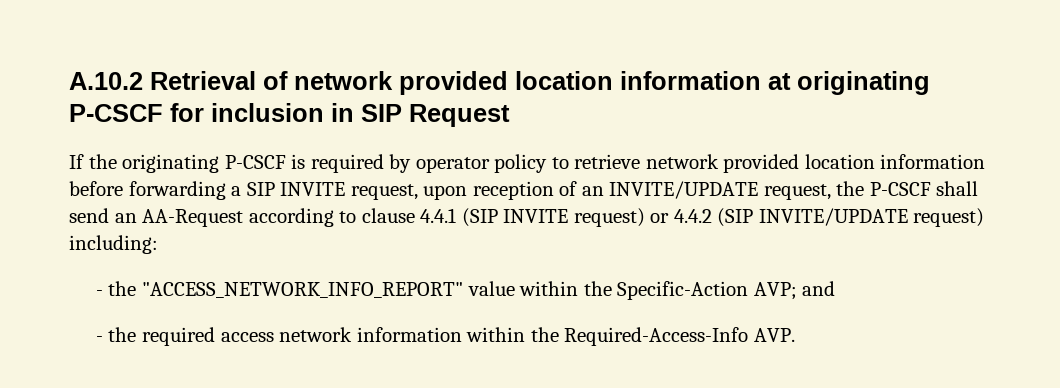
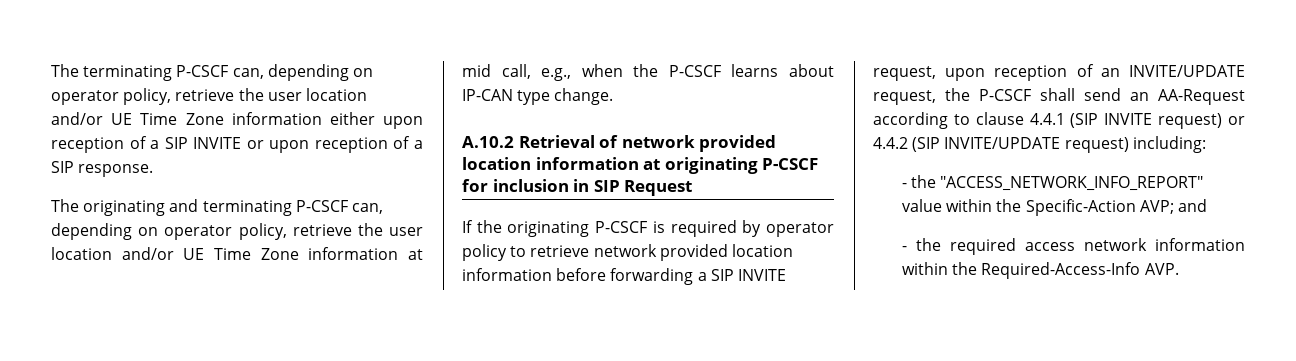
(69, 81) none -> [51,64,373,81] [51,88,367,105] [51,112,423,129] [51,136,423,153] [51,161,154,177] [51,199,383,216] [51,223,423,240] [51,247,423,260] [462,64,834,81] [462,88,614,105] The terminating P-CSCF can, depending on operator policy, retrieve the user location and/or UE Time Zone information either upon reception of a SIP INVITE or upon reception of a SIP response. // The originating and terminating P-CSCF can, depending on operator policy, retrieve the user location and/or UE Time Zone information at mid call, e.g., when the P-CSCF learns about IP-CAN type change. //

